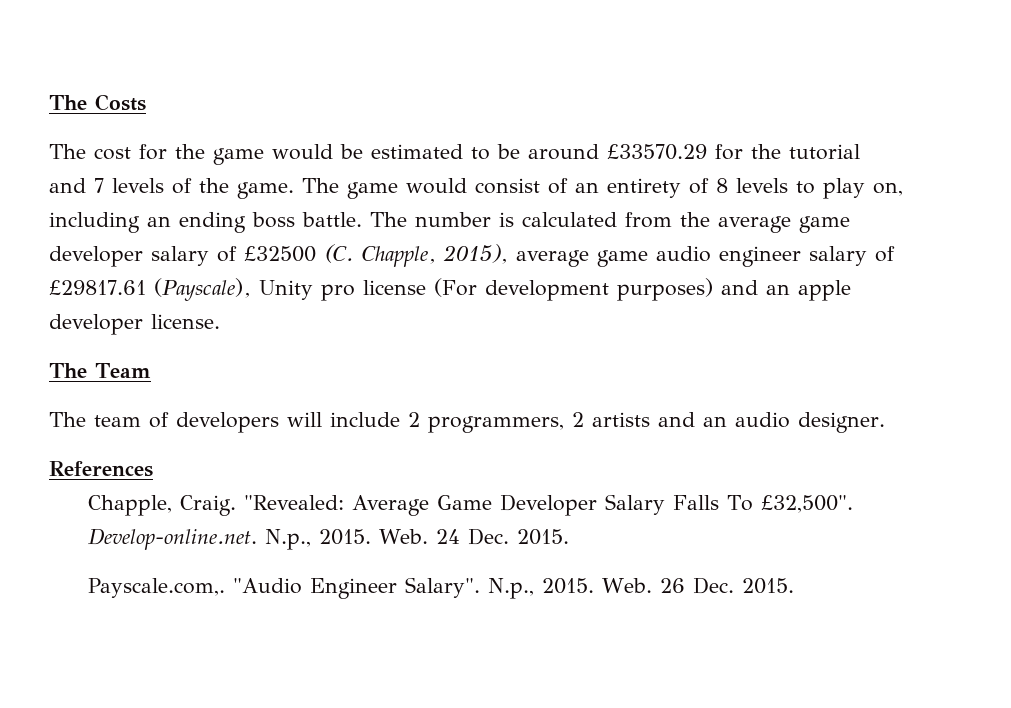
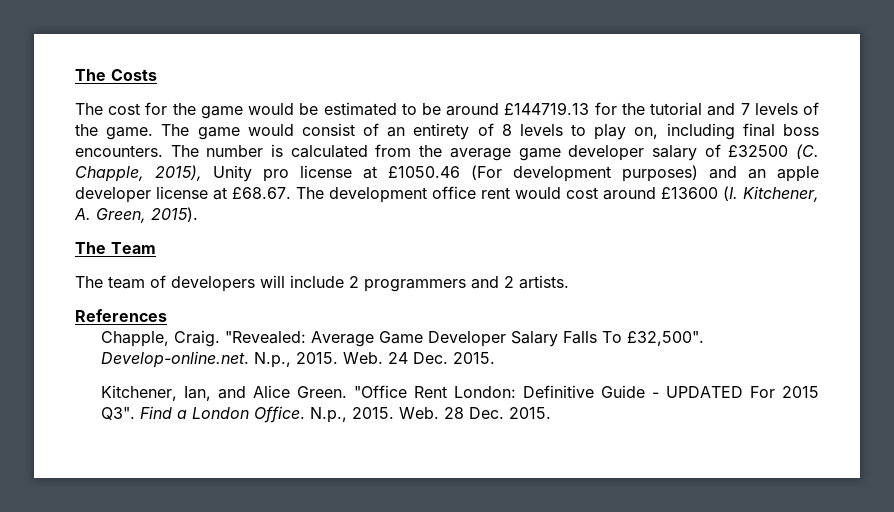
[607,144,707,160] £33570.29 -> [504,102,590,115] £144719.13
[147,212,362,233] an ending boss battle. -> [742,123,819,137] [75,145,163,157] final boss encounters.
[516,246,895,267] [49,278,251,301] average game audio engineer salary of £29817.61 (Payscale), -> (202, 173) none
(426, 287) none -> [363,166,460,179] at £1050.46
[151,314,220,329] license. -> [156,186,819,203] [74,207,198,223] license at £68.67. The development office rent would cost around £13600 (I. Kitchener, A. Green, 2015).
[428,412,885,433] programmers, 2 artists and an audio designer. -> [364,275,569,292] programmers and 2 artists.
[87,577,686,599] Payscale.com,. "Audio Engineer Salary". N.p., 2015. Web. 26 -> [101,385,819,401] [101,406,465,423] Kitchener, Ian, and Alice Green. "Office Rent London: Definitive Guide - UPDATED For 2015 Q3". Find a London Office. N.p., 2015. Web. 28

